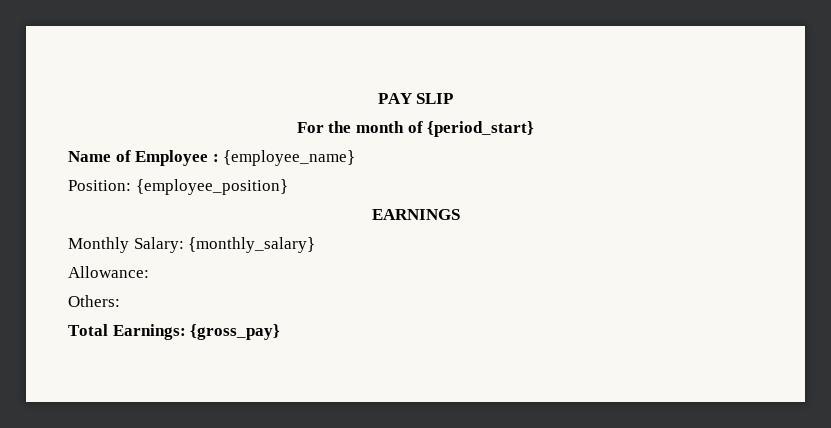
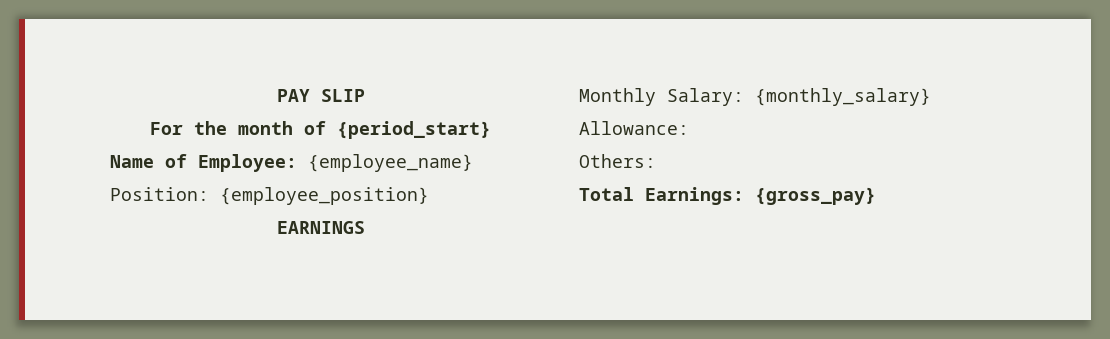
[135,150,219,166] Employee : -> [198,154,297,172] Employee:

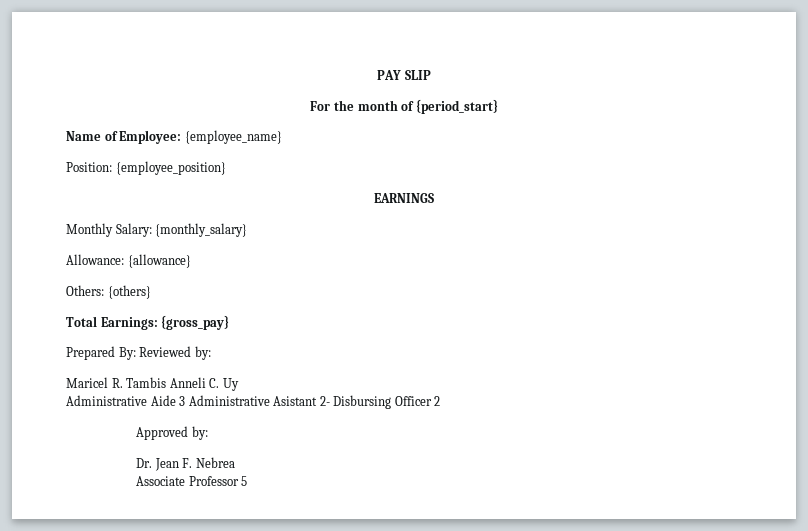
(689, 128) none -> [127,254,191,268] {allowance}
(656, 161) none -> [107,285,151,299] {others}
(876, 196) none -> [66,346,211,360] [66,377,239,391] [66,395,441,409] [136,426,208,440] [136,457,235,471] [136,476,248,486] // Prepared By: Reviewed by: // Maricel R. Tambis Anneli C. Uy // Administrative Aide 3 Administrative Asistant 2- Disbursing Officer 2 // Approved by: // Dr. Jean F. Nebrea // Associate Professor 5

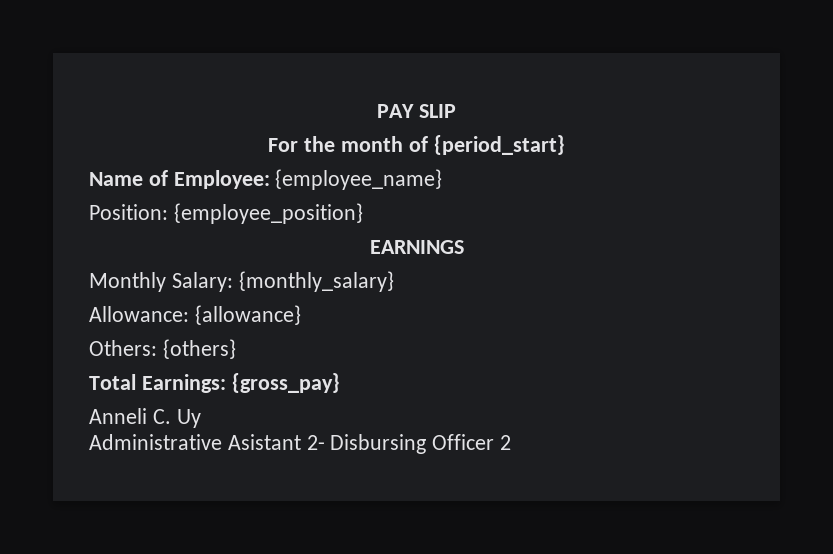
[66,346,211,360] [66,377,167,388] Prepared By: Reviewed by: // Maricel R. Tambis -> (340, 383) none
[150,395,270,406] Aide 3 Administrative -> (222, 442) none
[136,426,208,440] [136,457,235,471] [136,476,248,486] // Approved by: // Dr. Jean F. Nebrea // Associate Professor 5 -> (512, 442) none

